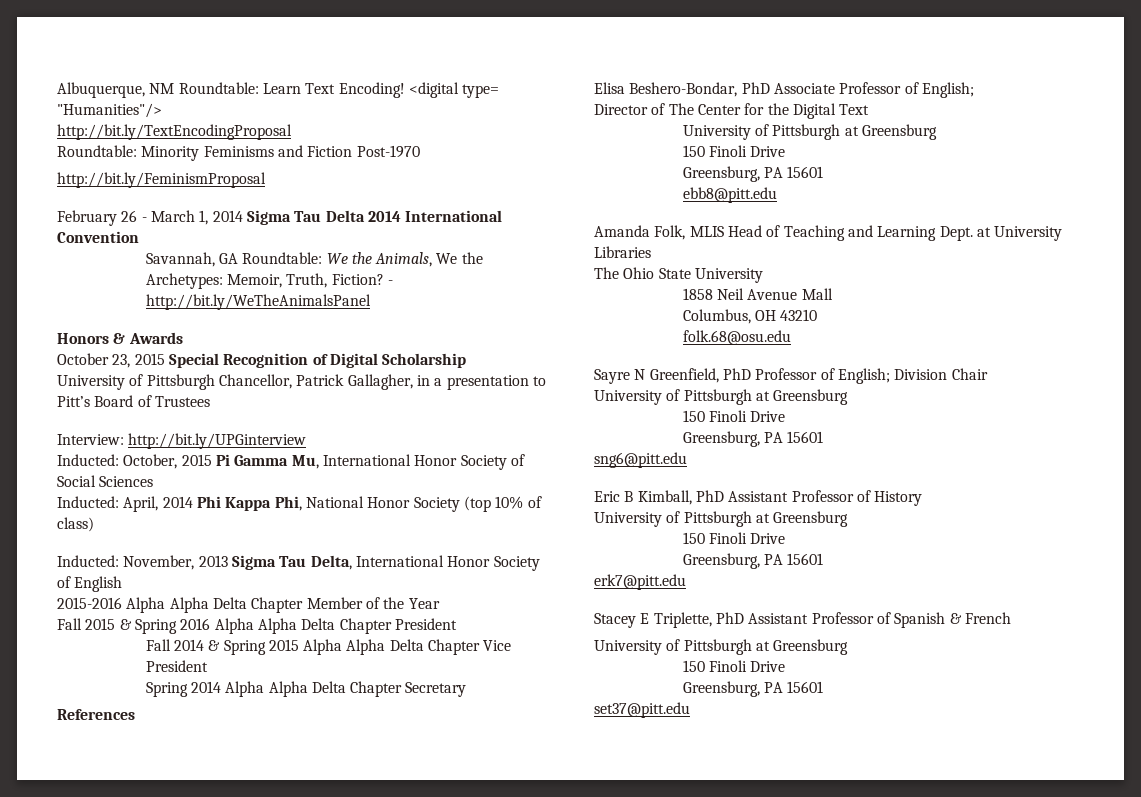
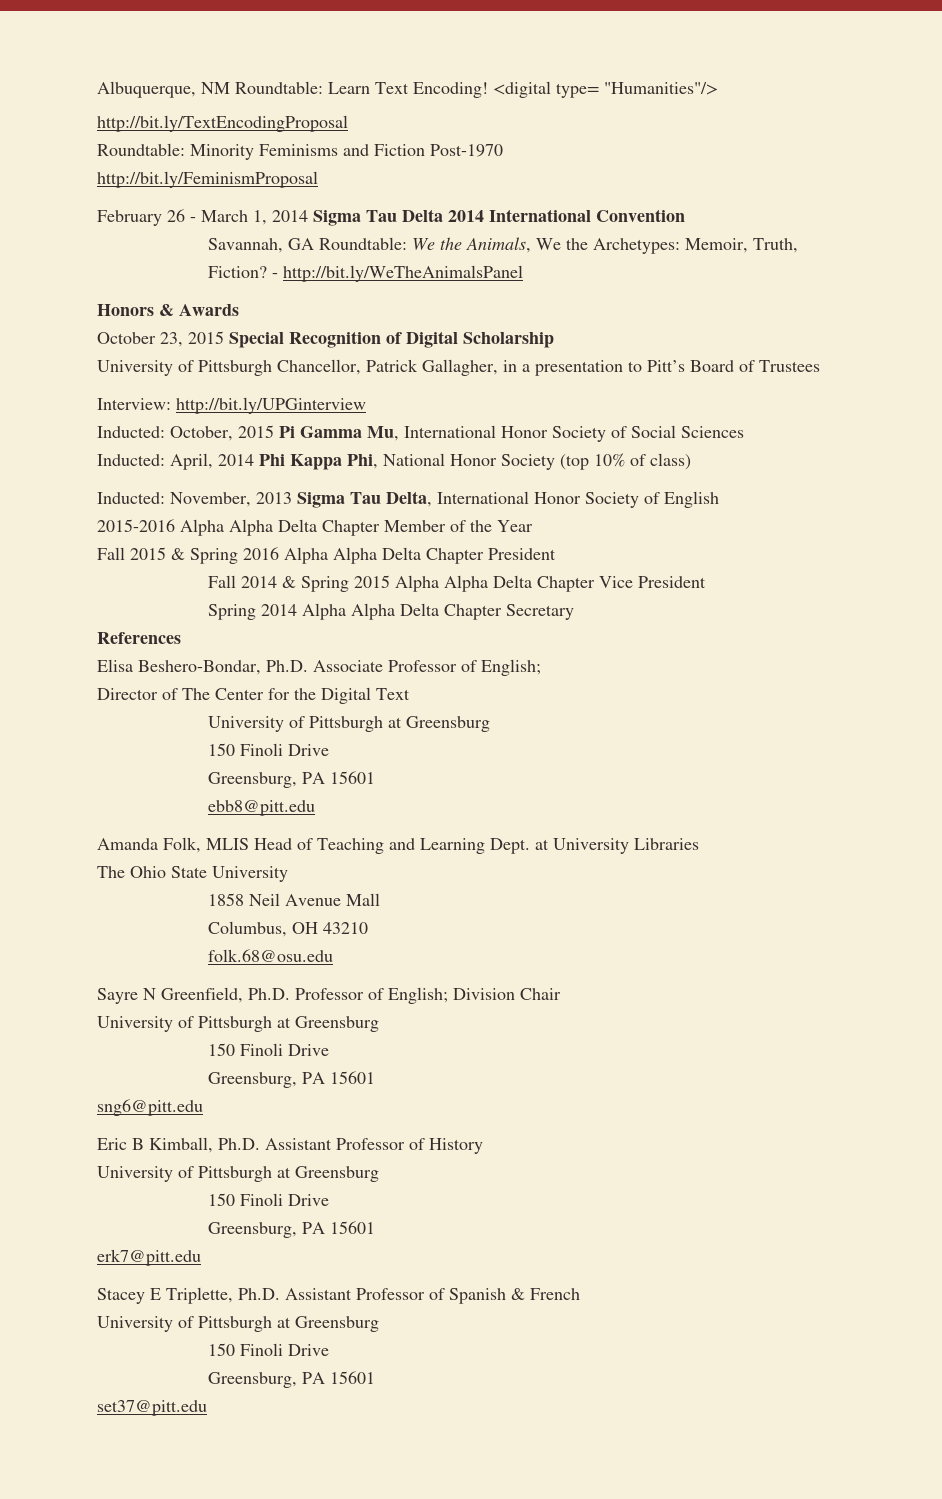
[741,82,770,94] PhD -> [266,660,308,672] Ph.D.
[722,368,751,380] PhD -> [248,988,290,1000] Ph.D.
[695,490,724,502] PhD -> [218,1138,260,1150] Ph.D.
[715,612,744,624] PhD -> [238,1288,280,1300] Ph.D.

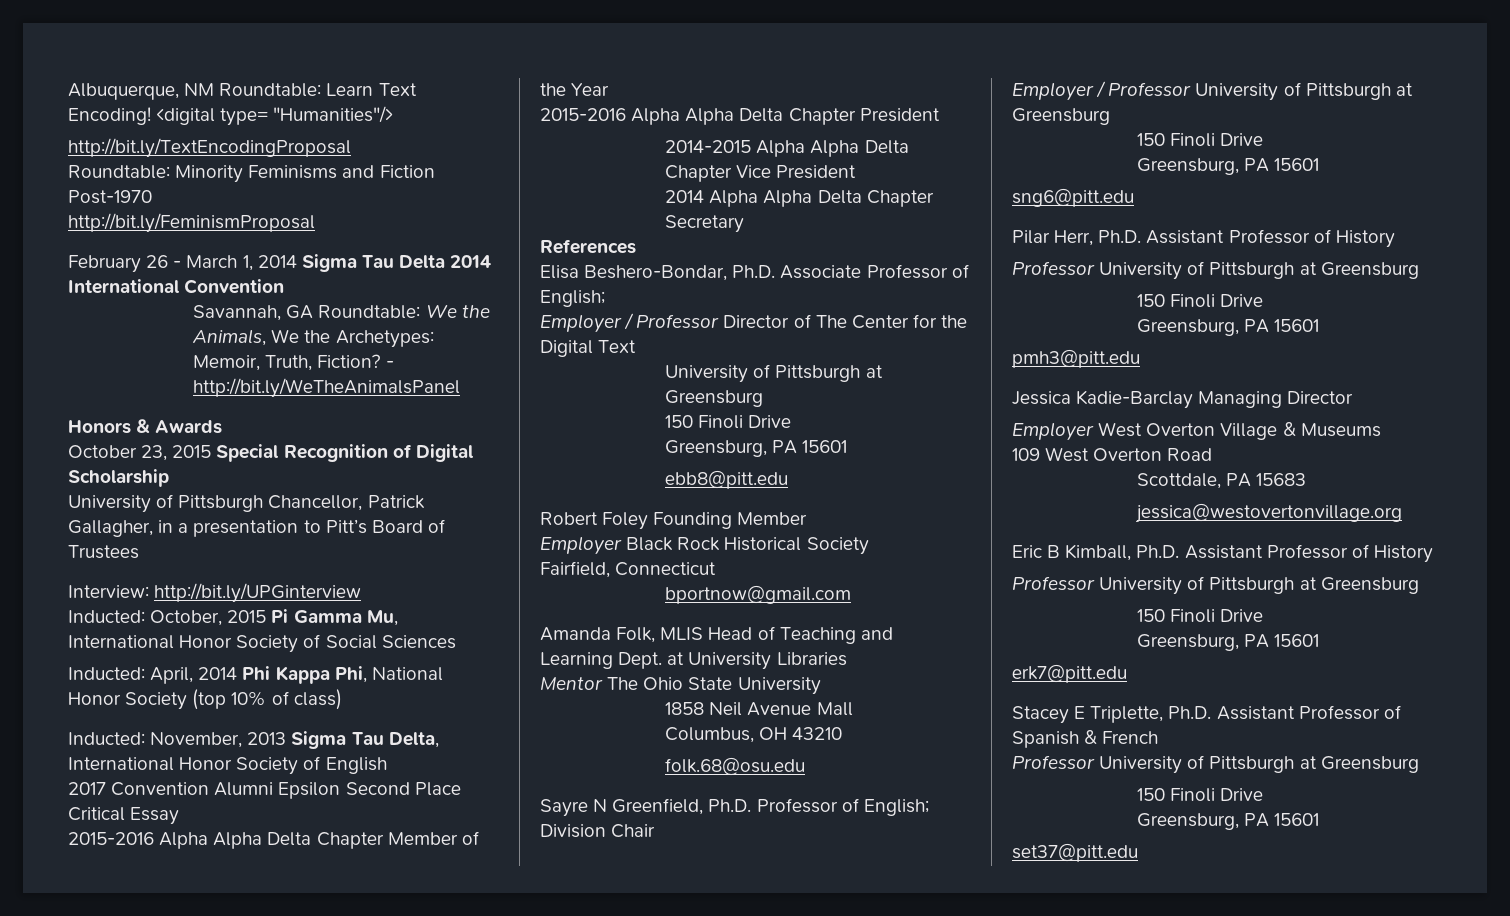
(719, 499) none -> [68,782,461,799] [68,807,180,825] // 2017 Convention Alumni Epsilon Second Place Critical Essay
[97,547,279,564] Fall 2015 & Spring 2016 -> [540,108,626,121] 2015-2016
[208,575,391,592] Fall 2014 & Spring 2015 -> [665,140,752,153] 2014-2015
[208,604,257,620] Spring -> (857, 172) none
(541, 667) none -> [540,313,720,333] Employer / Professor
(316, 808) none -> [540,512,808,530] [540,536,869,555] [540,561,717,578] [665,585,852,604] // Robert Foley Founding Member // Employer Black Rock Historical Society // Fairfield, Connecticut // bportnow@gmail.com
(699, 844) none -> [540,677,603,690] Mentor
(561, 994) none -> [1012,81,1192,101] Employer / Professor
(203, 1107) none -> [1012,229,1395,248] [1012,261,1419,280] [1137,294,1264,308] [1137,319,1320,336] [1012,349,1140,368] [1012,390,1354,409] [1012,422,1381,441] [1012,447,1213,462] [1137,473,1307,489] [1135,503,1403,523] // Pilar Herr, Ph.D. Assistant Professor of History // Professor University of Pittsburgh at Greensburg // 150 Finoli Drive // Greensburg, PA 15601 // pmh3@pitt.edu // Jessica Kadie-Barclay Managing Director // Employer West Overton Village & Museums // 109 West Overton Road // Scottdale, PA 15683 // jessica@westovertonvillage.org
(483, 1146) none -> [1012,576,1095,590] Professor
(580, 1294) none -> [1012,755,1095,769] Professor

